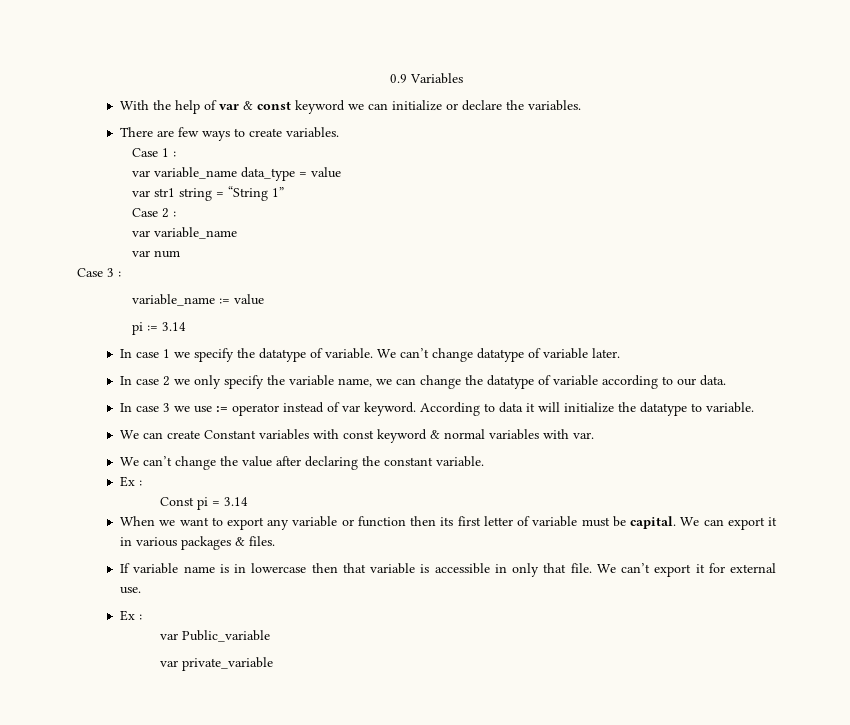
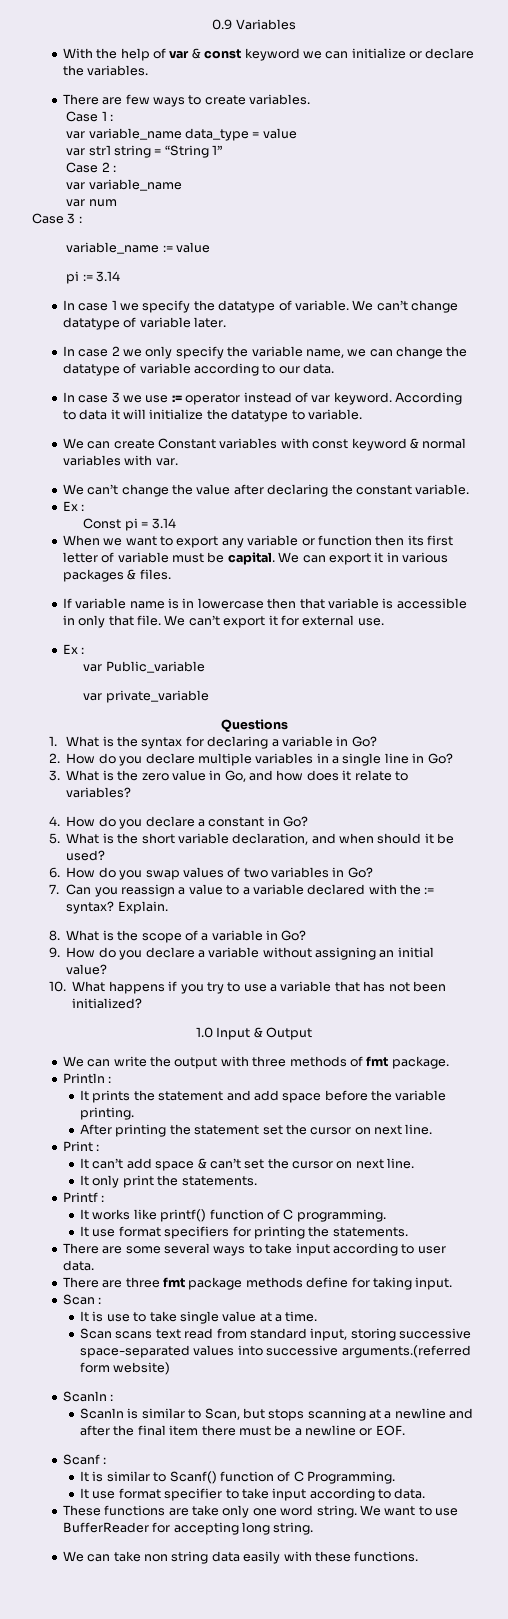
(273, 664) none -> [220,719,288,732] [49,736,377,749] [49,753,453,766] [49,770,408,782] [66,787,132,798] [49,816,309,829] [49,833,455,845] [66,850,106,861] [49,867,373,880] [49,884,435,897] [66,901,168,914] [49,930,307,943] [49,947,434,960] [66,964,108,975] [49,981,446,994] [72,998,143,1009] [195,1027,313,1040] [62,1056,449,1069] [62,1073,112,1084] [80,1090,447,1103] [80,1107,135,1120] [80,1124,433,1137] [62,1141,100,1152] [80,1158,415,1171] [80,1175,257,1188] [62,1192,105,1203] [80,1209,386,1222] [80,1226,408,1239] [62,1243,446,1256] [62,1260,94,1271] [62,1277,453,1290] [62,1294,102,1305] [80,1311,318,1324] [80,1328,472,1341] [80,1345,471,1358] [80,1362,171,1375] [62,1391,114,1402] [80,1408,474,1421] [80,1425,405,1436] [62,1454,107,1465] [80,1471,396,1484] [80,1488,426,1501] [62,1505,459,1518] [62,1522,314,1535] [62,1551,419,1564] // Questions // 1. What is the syntax for declaring a variable in Go? // 2. How do you declare multiple variables in a single line in Go? // 3. What is the zero value in Go, and how does it relate to variables? // 4. How do you declare a constant in Go? // 5. What is the short variable declaration, and when should it be used? // 6. How do you swap values of two variables in Go? // 7. Can you reassign a value to a variable declared with the := syntax? Explain. // 8. What is the scope of a variable in Go? // 9. How do you declare a variable without assigning an initial value? // 10. What happens if you try to use a variable that has not been initialized? // 1.0 Input & Output // We can write the output with three methods of fmt package. // Println : // It prints the statement and add space before the variable printing. // After printing the statement set the cursor on next line. // Print : // It can’t add space & can’t set the cursor on next line. // It only print the statements. // Printf : // It works like printf() function of C programming. // It use format specifiers for printing the statements. // There are some several ways to take input according to user data. // There are three fmt package methods define for taking input. // Scan : // It is use to take single value at a time. // Scan scans text read from standard input, storing successive space-separated values into successive arguments.(referred form website) // Scanln : // Scanln is similar to Scan, but stops scanning at a newline and after the final item there must be a newline or EOF. // Scanf : // It is similar to Scanf() function of C Programming. // It use format specifier to take input according to data. // These functions are take only one word string. We want to use BufferReader for accepting long string. // We can take non string data easily with these functions.

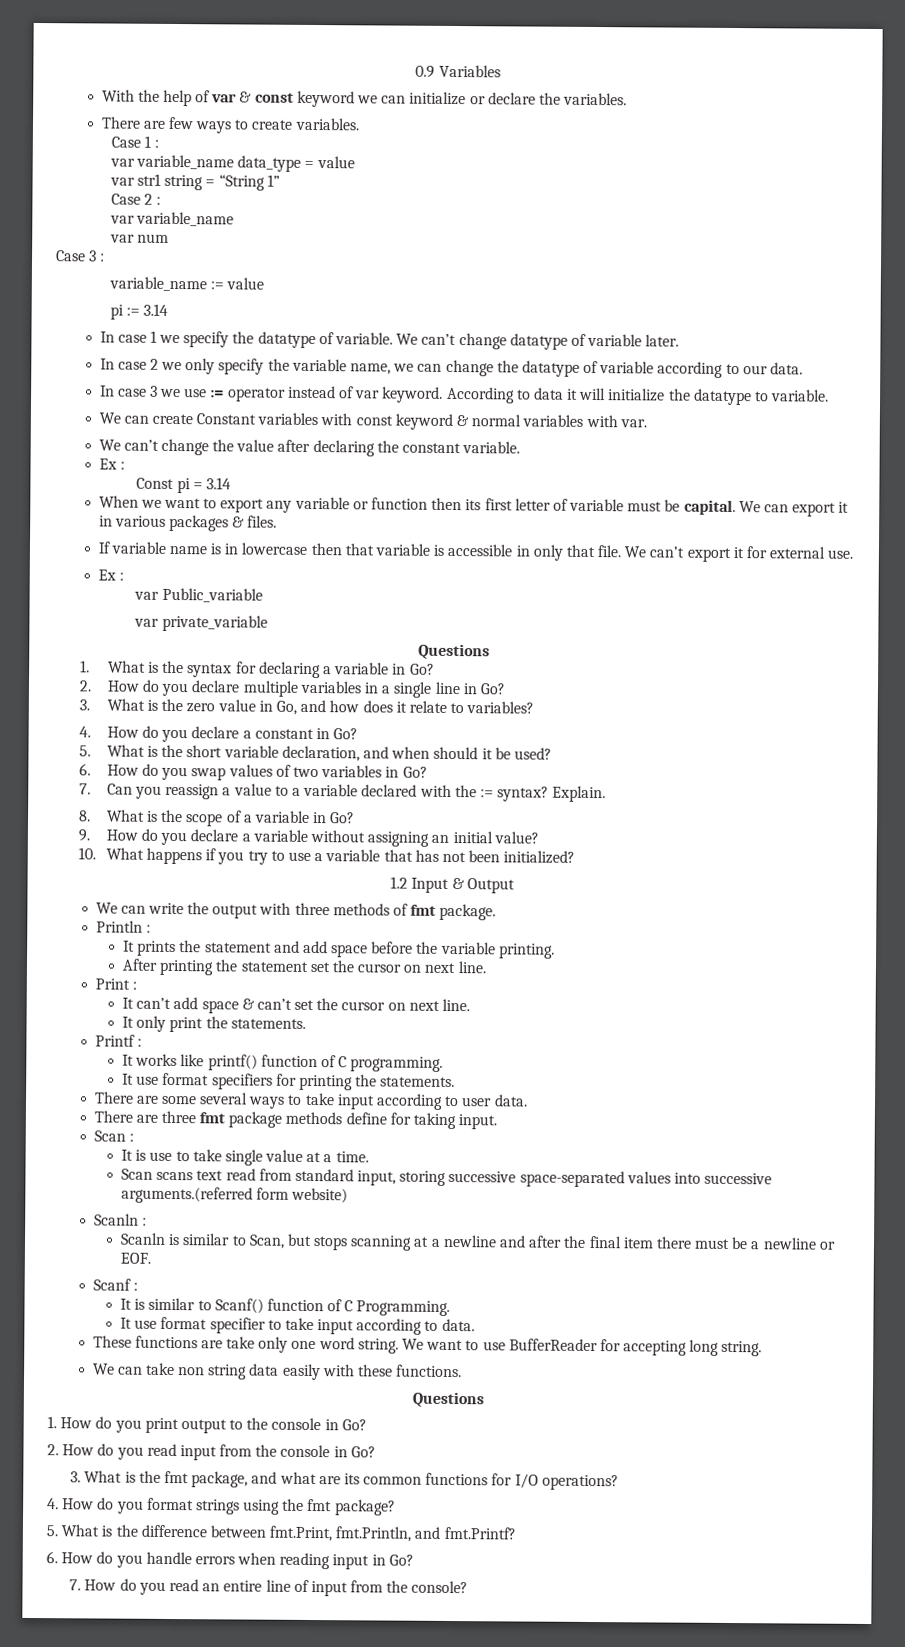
[195,1027,213,1038] 1.0 -> [390,876,409,889] 1.2
(419, 1556) none -> [412,1391,484,1408] [47,1416,367,1434] [47,1443,376,1461] [70,1470,619,1491] [47,1497,396,1516] [46,1524,516,1542] [46,1551,414,1570] [69,1578,469,1597] // Questions // 1. How do you print output to the console in Go? // 2. How do you read input from the console in Go? // 3. What is the fmt package, and what are its common functions for I/O operations? // 4. How do you format strings using the fmt package? // 5. What is the difference between fmt.Print, fmt.Println, and fmt.Printf? // 6. How do you handle errors when reading input in Go? // 7. How do you read an entire line of input from the console?

